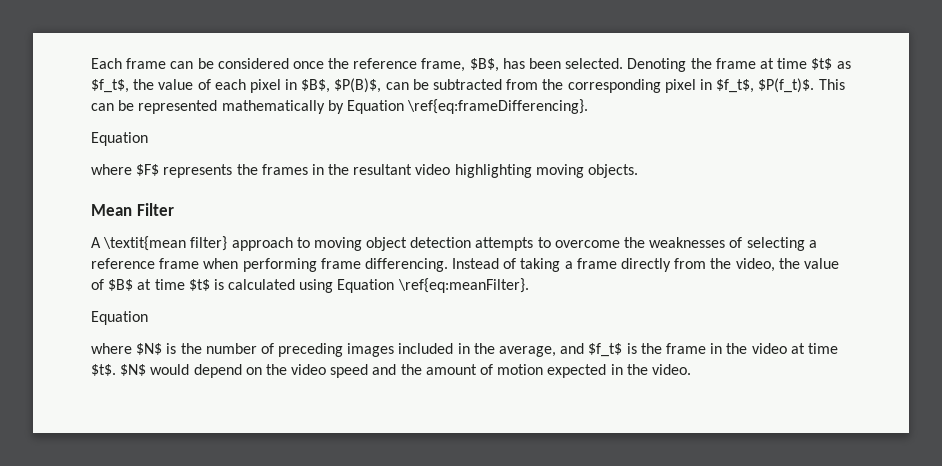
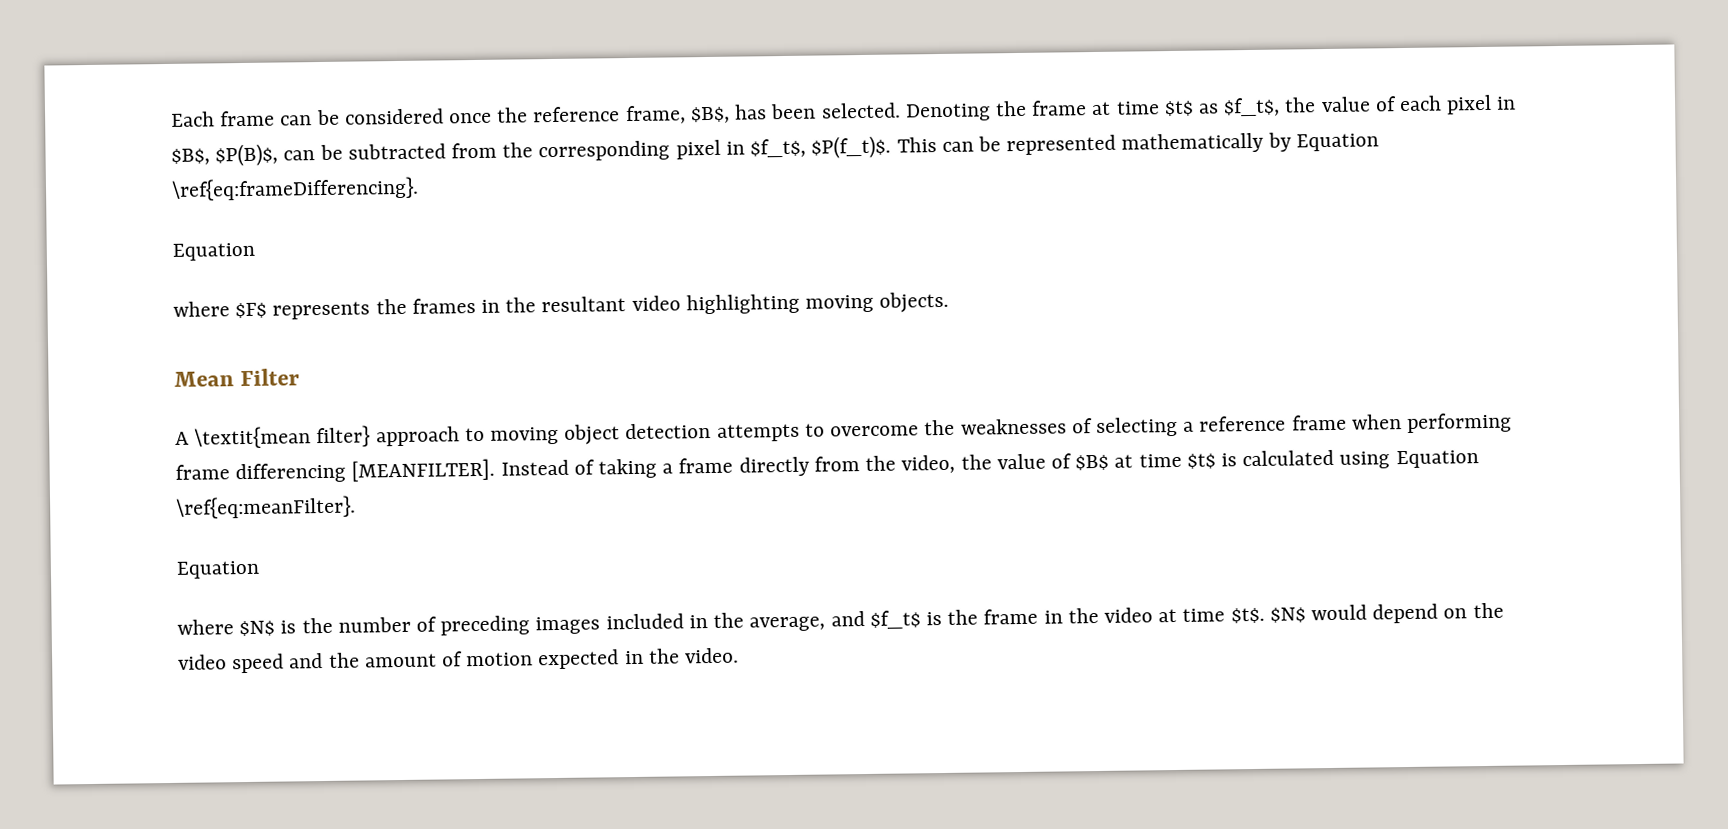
[364,258,448,272] differencing. -> [235,458,496,484] differencing [MEANFILTER].

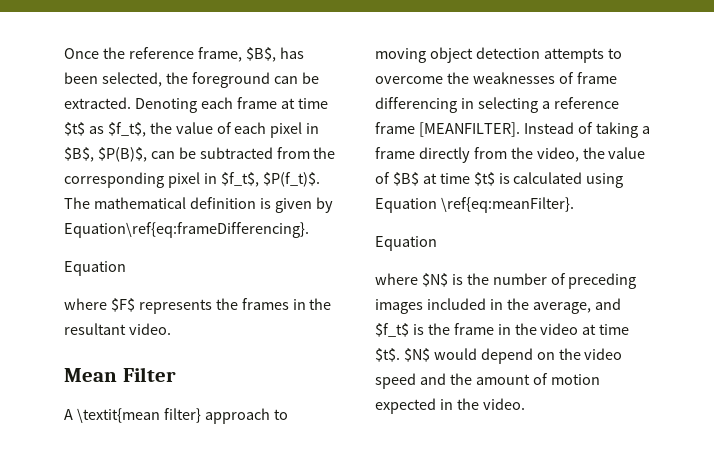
[171,108,493,127] Each frame can be considered once -> [64,48,99,59] Once
[820,100,1027,122] selected. Denoting the -> [101,72,319,88] [64,97,233,113] selected, the foreground can be extracted. Denoting each
[896,132,1379,156] [171,176,419,201] This can be represented mathematically by Equation \ref{eq:frameDifferencing}. -> [64,197,333,213] [64,222,309,238] The mathematical definition is given by Equation\ref{eq:frameDifferencing}.
[631,291,950,315] video highlighting moving objects. -> [128,323,171,335] video.
(1093, 426) none -> [576,72,617,84] [375,97,474,113] frame differencing in
[1351,412,1512,433] [175,462,347,484] when performing frame differencing -> (415, 128) none

